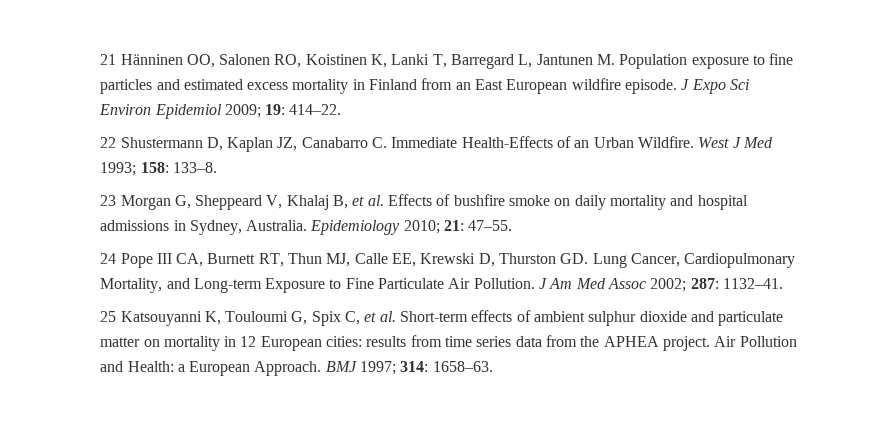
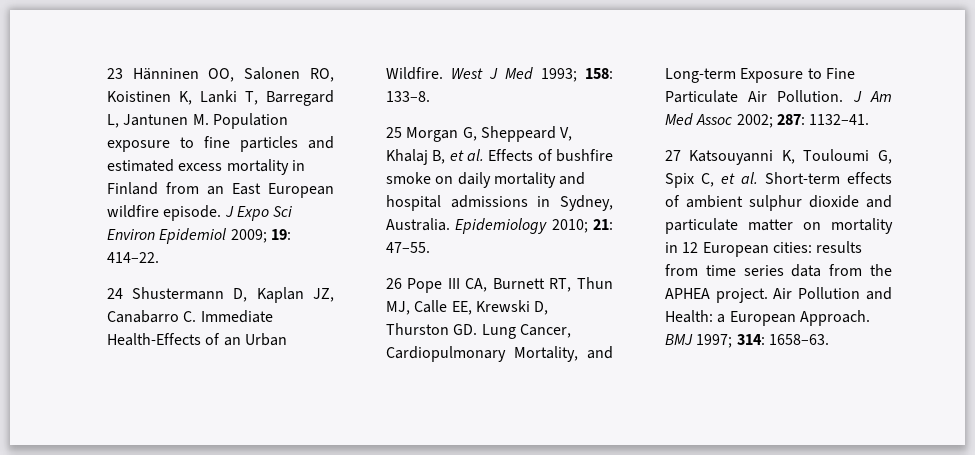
[100,54,117,65] 21 -> [106,68,123,79] 23
[100,137,117,148] 22 -> [106,288,123,299] 24
[100,195,117,206] 23 -> [385,127,402,138] 25
[100,253,117,264] 24 -> [385,278,402,289] 26
[100,311,117,322] 25 -> [664,150,681,161] 27

